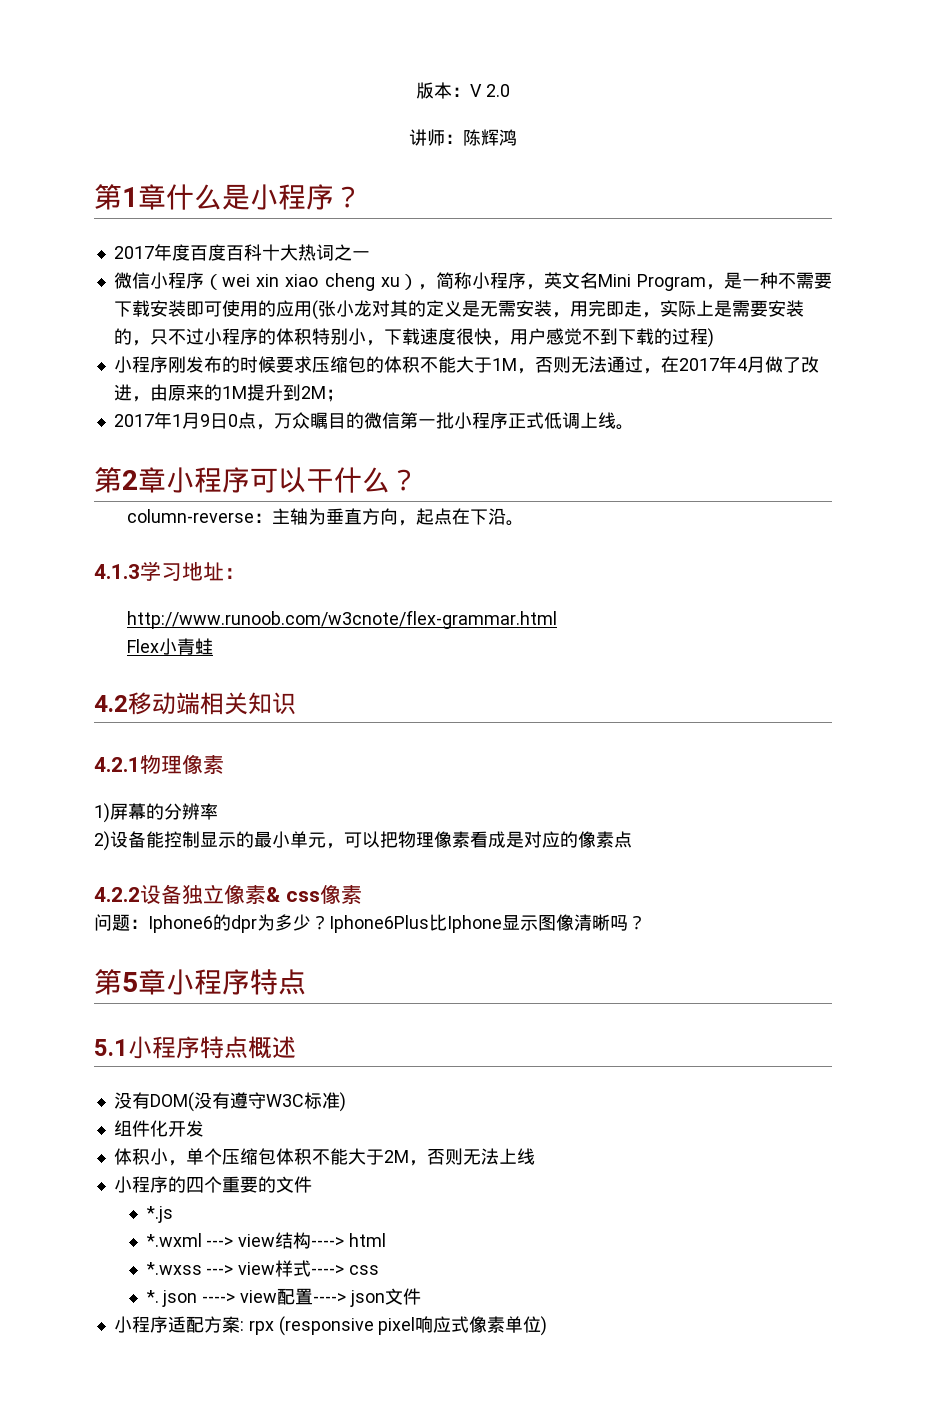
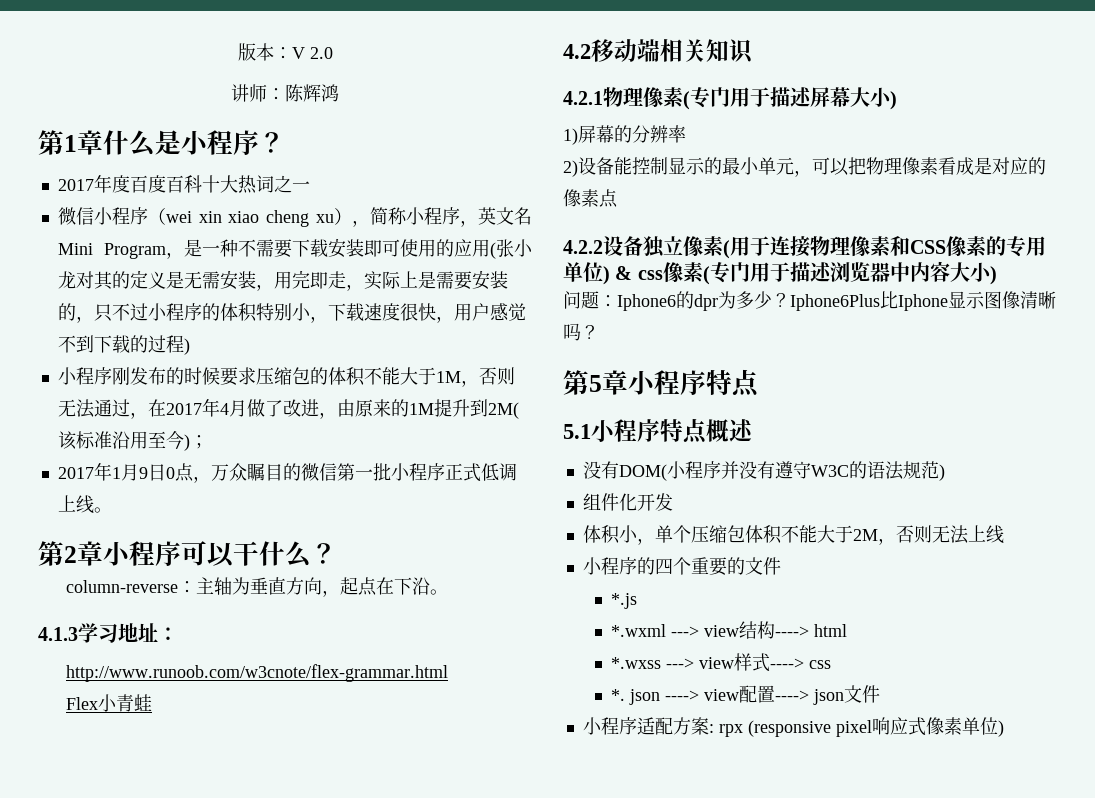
[300,386,326,399] 2M -> [487,402,519,419] [57,431,190,451] 2M(该标准沿用至今)
(224, 765) none -> [683,86,897,110] (专门用于描述屏幕大小)
[266,884,362,905] & css像素 -> [723,235,1046,259] [563,261,997,285] (用于连接物理像素和CSS像素的专用单位) & css像素(专门用于描述浏览器中内容大小)
(194, 1102) none -> [666,461,739,479] 小程序并
[303,1092,340,1109] 标准 -> [848,461,939,480] 的语法规范

